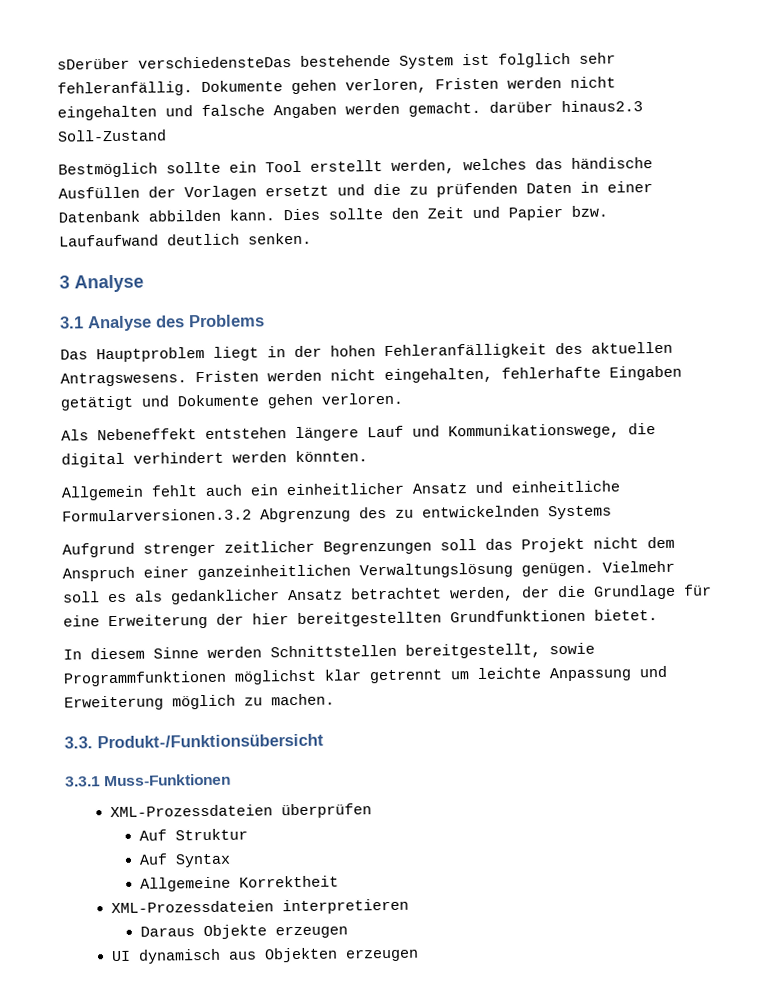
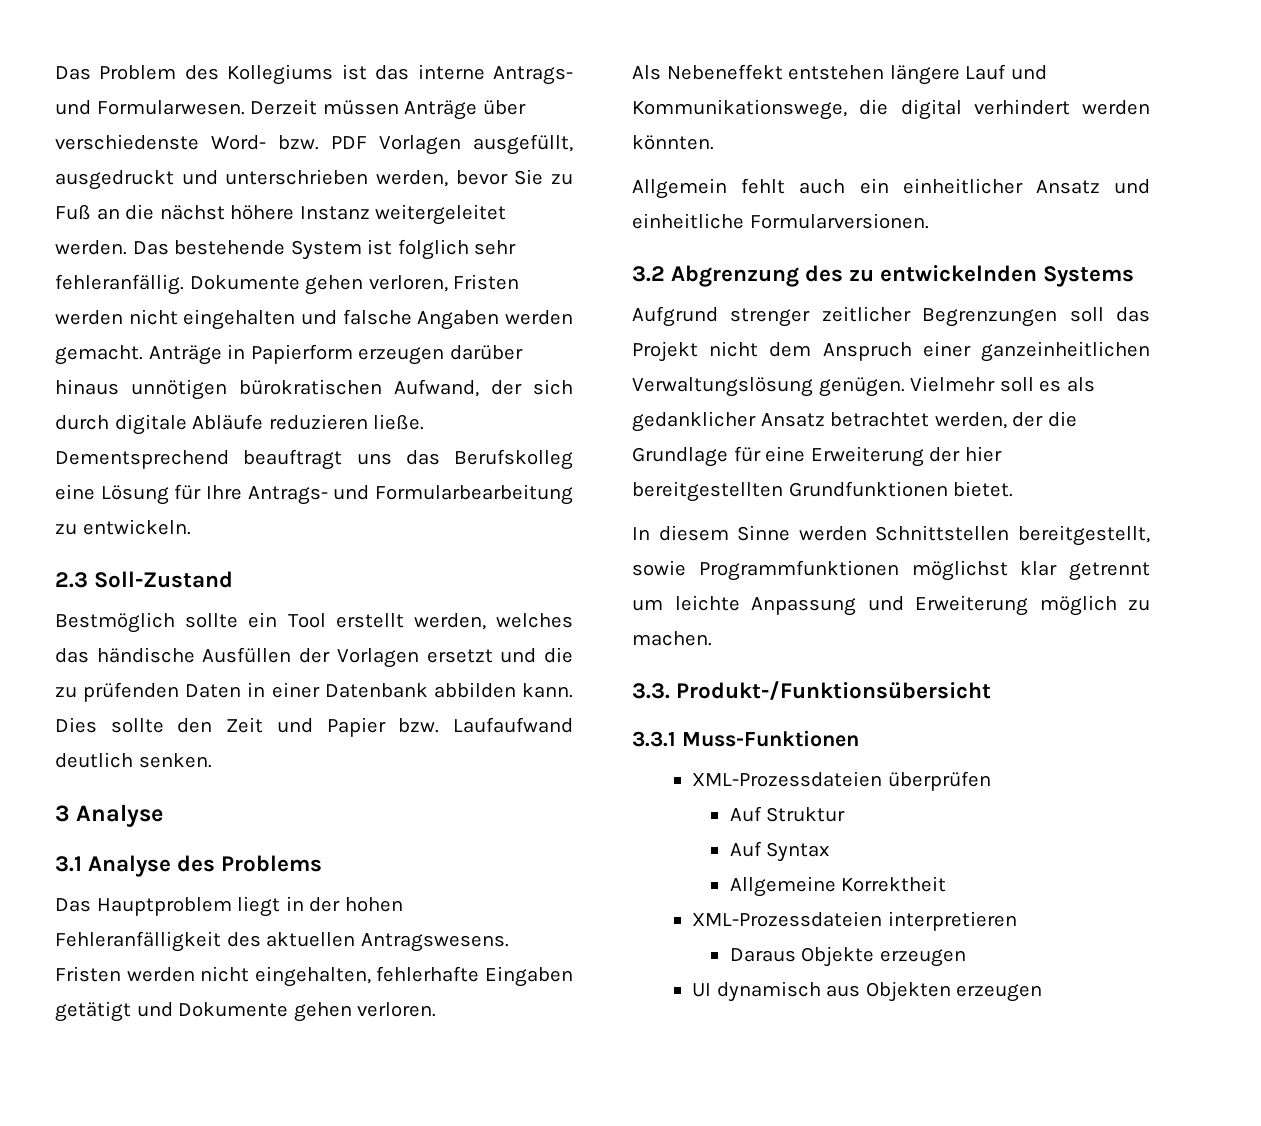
[57,56,292,70] sDerüber verschiedensteDas -> [55,64,573,85] [55,99,526,120] [55,134,573,155] [55,169,574,190] [55,204,507,225] [55,240,169,255] Das Problem des Kollegiums ist das interne Antrags- und Formularwesen. Derzeit müssen Anträge über verschiedenste Word- bzw. PDF Vorlagen ausgefüllt, ausgedruckt und unterschrieben werden, bevor Sie zu Fuß an die nächst höhere Instanz weitergeleitet werden. Das
[489,100,643,113] darüber hinaus2.3 -> [148,344,523,365] [55,379,573,400] [55,414,425,435] [55,449,573,470] [55,484,573,505] [55,519,191,535] [55,572,88,588] Anträge in Papierform erzeugen darüber hinaus unnötigen bürokratischen Aufwand, der sich durch digitale Abläufe reduzieren ließe. Dementsprechend beauftragt uns das Berufskolleg eine Lösung für Ihre Antrags- und Formularbearbeitung zu entwickeln. // 2.3
[62,508,252,522] Formularversionen.3.2 -> [749,213,929,229] [632,266,665,282] Formularversionen. // 3.2

